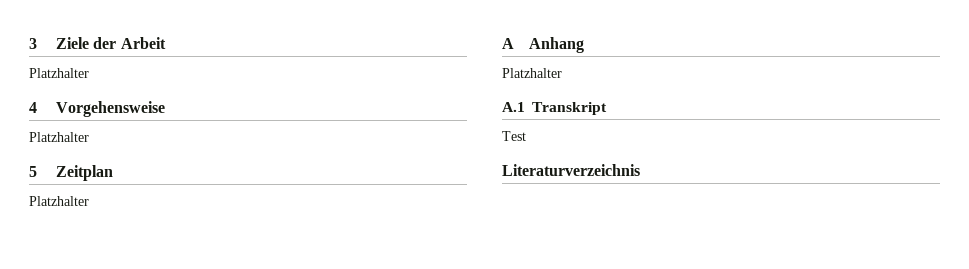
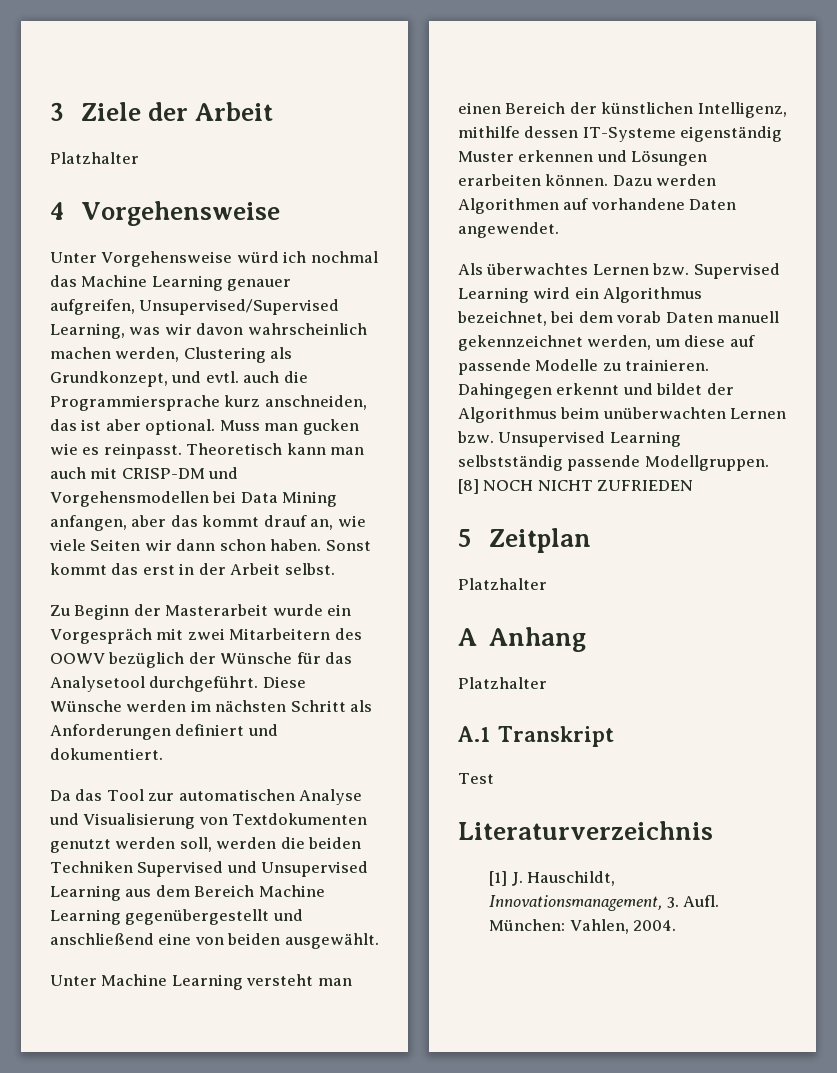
[29,132,89,142] Platzhalter -> [50,251,378,267] [50,275,292,291] [50,299,340,315] [50,323,367,339] [50,347,293,363] [50,371,308,387] [50,395,367,411] [50,419,359,435] [50,443,365,459] [50,467,239,479] [50,491,338,507] [50,515,366,531] [49,539,371,551] [50,563,335,575] [50,604,352,620] [50,628,362,644] [50,652,353,668] [50,676,306,692] [50,700,373,712] [50,724,278,740] [50,748,163,760] [50,789,363,805] [49,813,368,829] [50,837,362,853] [50,861,369,877] [50,885,325,901] [50,909,303,925] [50,933,379,949] [50,974,352,990] [458,102,787,118] [458,126,783,142] [458,150,708,166] [458,174,717,186] [458,198,737,214] [458,222,559,238] [458,263,780,279] [458,287,703,303] [457,311,780,326] [458,335,755,351] [458,359,710,375] [458,383,734,399] [458,407,787,423] [457,431,681,447] [458,455,769,471] [458,479,694,494] Unter Vorgehensweise würd ich nochmal das Machine Learning genauer aufgreifen, Unsupervised/Supervised Learning, was wir davon wahrscheinlich machen werden, Clustering als Grundkonzept, und evtl. auch die Programmiersprache kurz anschneiden, das ist aber optional. Muss man gucken wie es reinpasst. Theoretisch kann man auch mit CRISP-DM und Vorgehensmodellen bei Data Mining anfangen, aber das kommt drauf an, wie viele Seiten wir dann schon haben. Sonst kommt das erst in der Arbeit selbst. // Zu Beginn der Masterarbeit wurde ein Vorgespräch mit zwei Mitarbeitern des OOWV bezüglich der Wünsche für das Analysetool durchgeführt. Diese Wünsche werden im nächsten Schritt als Anforderungen definiert und dokumentiert. // Da das Tool zur automatischen Analyse und Visualisierung von Textdokumenten genutzt werden soll, werden die beiden Techniken Supervised und Unsupervised Learning aus dem Bereich Machine Learning gegenübergestellt und anschließend eine von beiden ausgewählt. // Unter Machine Learning versteht man einen Bereich der künstlichen Intelligenz, mithilfe dessen IT-Systeme eigenständig Muster erkennen und Lösungen erarbeiten können. Dazu werden Algorithmen auf vorhandene Daten angewendet. // Als überwachtes Lernen bzw. Supervised Learning wird ein Algorithmus bezeichnet, bei dem vorab Daten manuell gekennzeichnet werden, um diese auf passende Modelle zu trainieren. Dahingegen erkennt und bildet der Algorithmus beim unüberwachten Lernen bzw. Unsupervised Learning selbstständig passende Modellgruppen. [8] NOCH NICHT ZUFRIEDEN
(640, 170) none -> [489,871,616,886] [489,895,720,911] [489,919,677,934] // [1] J. Hauschildt, Innovationsmanagement, 3. Aufl. München: Vahlen, 2004.

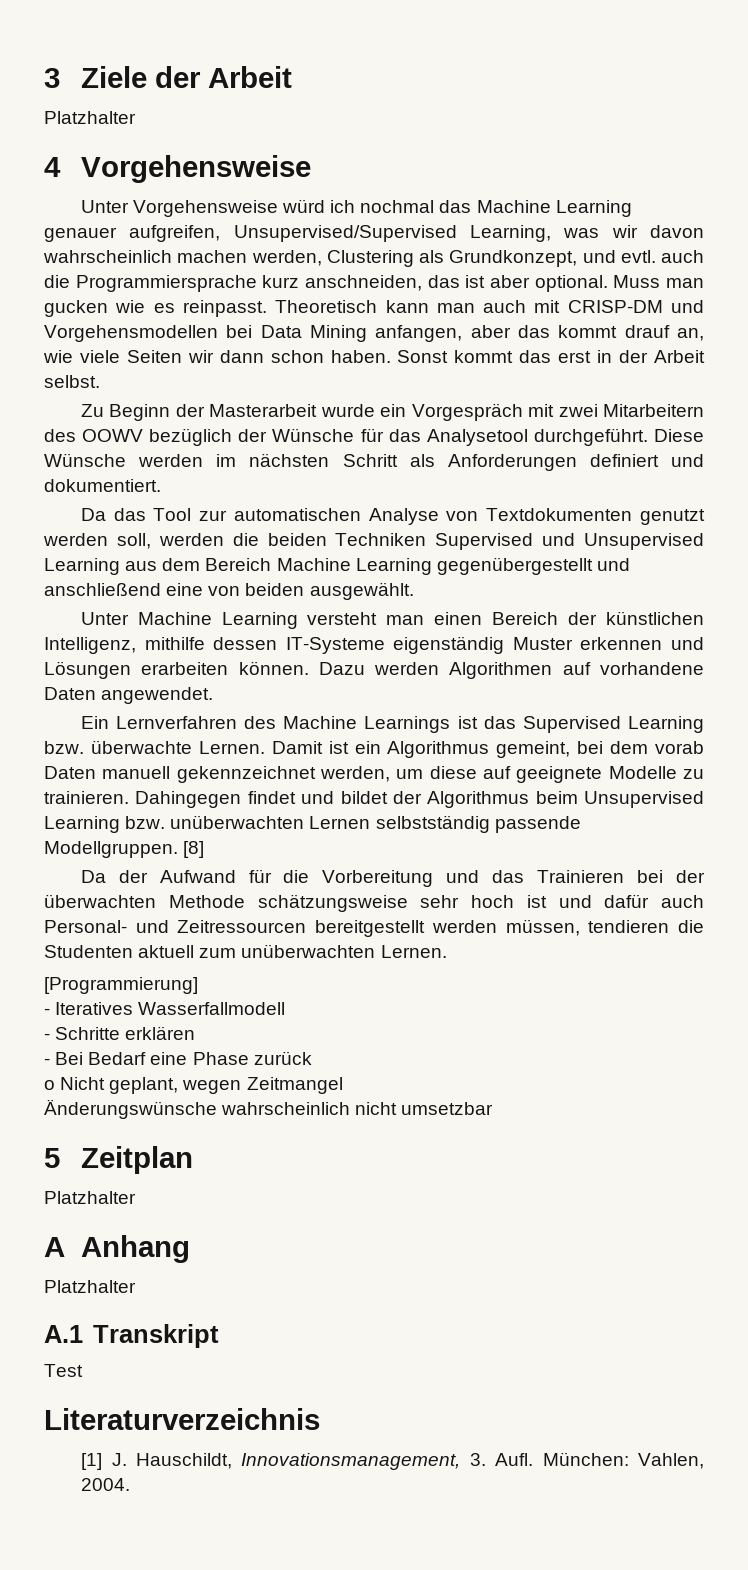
[49,813,196,829] und Visualisierung -> (439, 516) none
[458,263,780,279] [458,287,571,303] Als überwachtes Lernen bzw. Supervised Learning wird -> [80,716,705,733] [44,740,349,754] Ein Lernverfahren des Machine Learnings ist das Supervised Learning bzw. überwachte Lernen. Damit ist
[457,311,547,326] bezeichnet, -> [496,741,571,758] gemeint,
[458,359,531,375] passende -> [516,766,603,783] geeignete
[556,383,620,395] erkennt -> [247,791,296,804] findet
[602,407,787,419] [457,431,681,447] unüberwachten Lernen bzw. Unsupervised Learning -> [584,791,704,808] [44,815,371,833] Unsupervised Learning bzw. unüberwachten Lernen
[483,480,694,491] NOCH NICHT ZUFRIEDEN -> [80,869,705,887] [44,894,704,912] [44,919,704,937] [44,944,447,958] [44,977,198,994] [44,1002,286,1015] [44,1026,196,1040] [44,1051,312,1065] [44,1077,343,1094] [44,1099,494,1119] // Da der Aufwand für die Vorbereitung und das Trainieren bei der überwachten Methode schätzungsweise sehr hoch ist und dafür auch Personal- und Zeitressourcen bereitgestellt werden müssen, tendieren die Studenten aktuell zum unüberwachten Lernen. // [Programmierung] // - Iteratives Wasserfallmodell // - Schritte erklären // - Bei Bedarf eine Phase zurück // o Nicht geplant, wegen Zeitmangel // Änderungswünsche wahrscheinlich nicht umsetzbar

